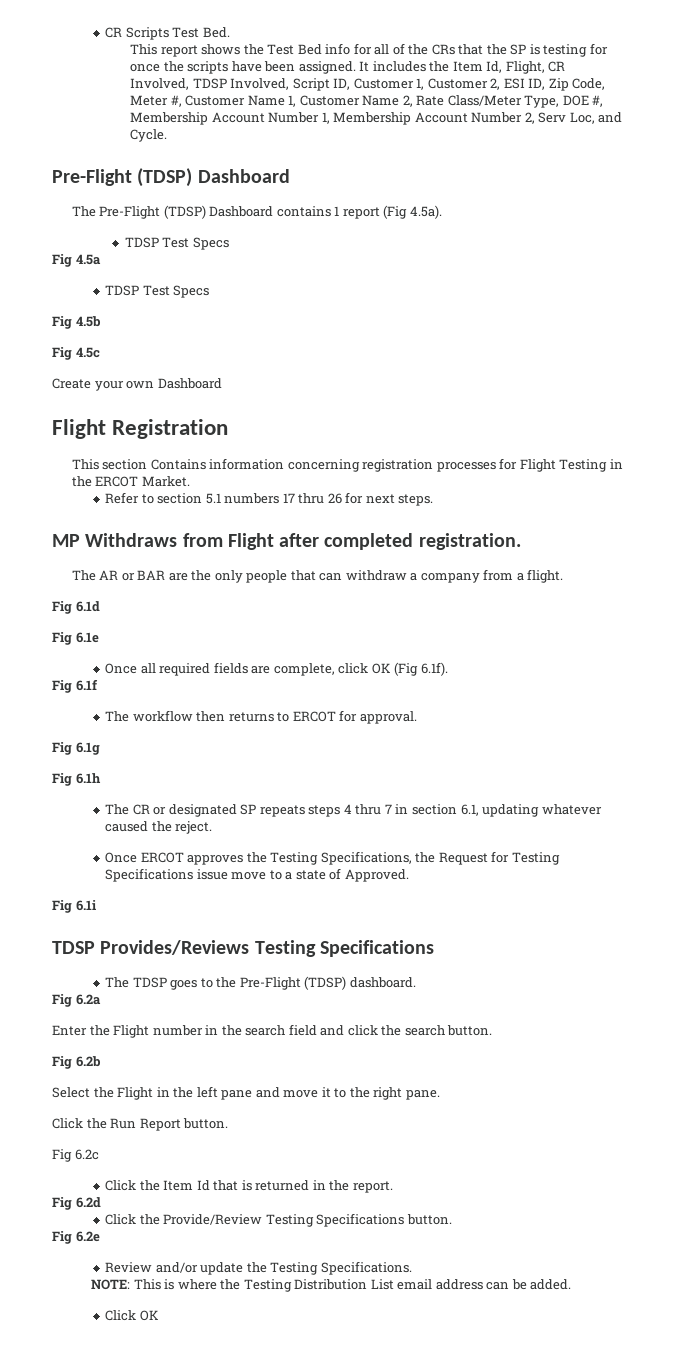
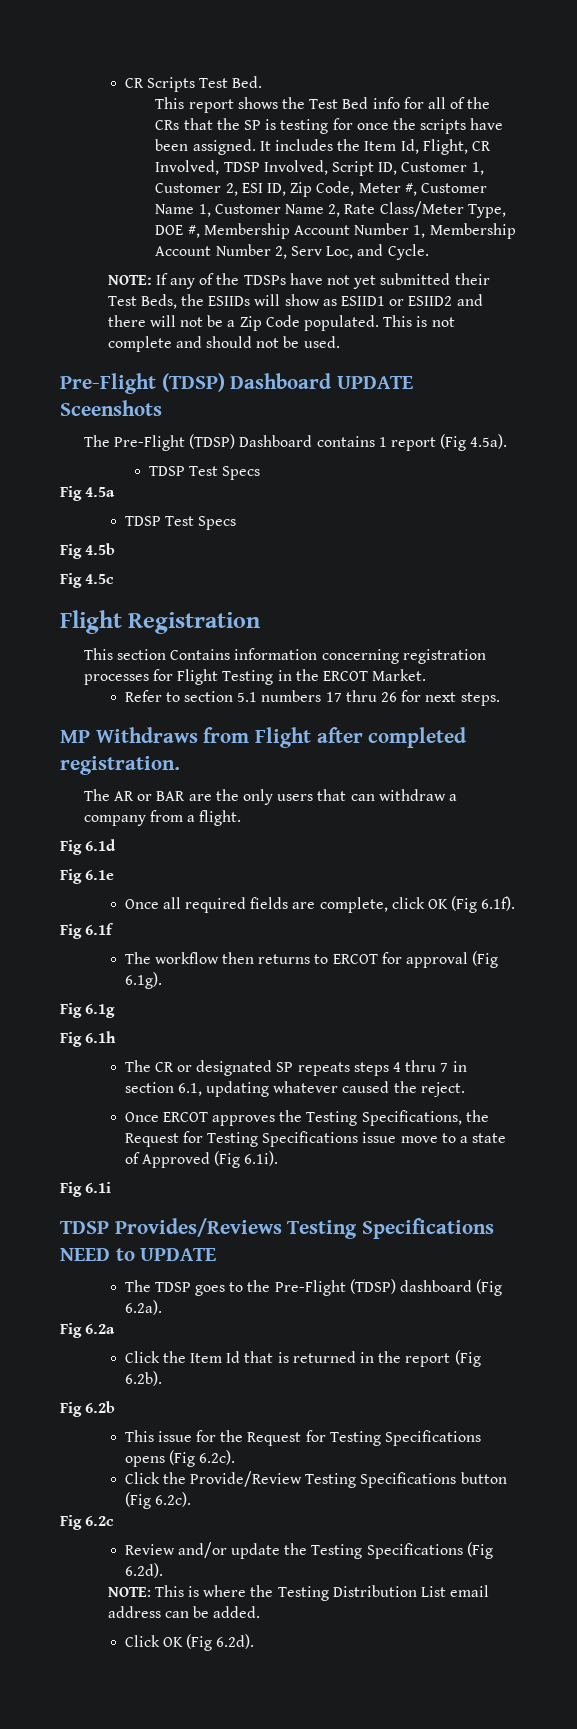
[52,168,290,187] // Pre-Flight (TDSP) Dashboard -> [107,273,490,289] [107,294,483,309] [107,315,455,331] [107,336,340,352] [60,373,414,394] [60,400,162,416] // NOTE: If any of the TDSPs have not yet submitted their Test Beds, the ESIIDs will show as ESIID1 or ESIID2 and there will not be a Zip Code populated. This is not complete and should not be used. // Pre-Flight (TDSP) Dashboard UPDATE Sceenshots
[52,378,222,391] // Create your own Dashboard -> (115, 579) none
[246,570,288,583] people -> [277,794,314,801] users
[359,711,417,724] approval. -> [406,951,499,968] [124,972,162,989] approval (Fig 6.1g).
[344,869,409,882] Approved. -> [141,1151,279,1168] Approved (Fig 6.1i).
(434, 948) none -> [60,1248,217,1261] NEED to UPDATE
[349,977,416,988] dashboard. -> [400,1279,503,1296] [124,1300,162,1315] dashboard (Fig 6.2a).
[52,1024,493,1038] [52,1056,101,1069] [52,1086,440,1100] [52,1118,229,1131] [52,1149,99,1162] // Enter the Flight number in the search field and click the search button. // Fig 6.2b // Select the Flight in the left pane and move it to the right pane. // Click the Run Report button. // Fig 6.2c -> (116, 1329) none
[352,1181,393,1193] [52,1197,101,1210] report. // Fig 6.2d -> [405,1350,481,1367] [124,1371,162,1386] [60,1401,116,1417] [124,1430,482,1446] [124,1450,236,1467] report (Fig 6.2b). // Fig 6.2b // This issue for the Request for Testing Specifications opens (Fig 6.2c).
[406,1214,452,1225] [52,1231,100,1244] button. // Fig 6.2e -> [460,1472,507,1484] [124,1492,191,1509] [60,1515,115,1530] button (Fig 6.2c). // Fig 6.2c
[320,1261,412,1275] Specifications. -> [366,1542,493,1559] [124,1563,163,1578] Specifications (Fig 6.2d).
(159, 1315) none -> [186,1634,255,1651] (Fig 6.2d).

